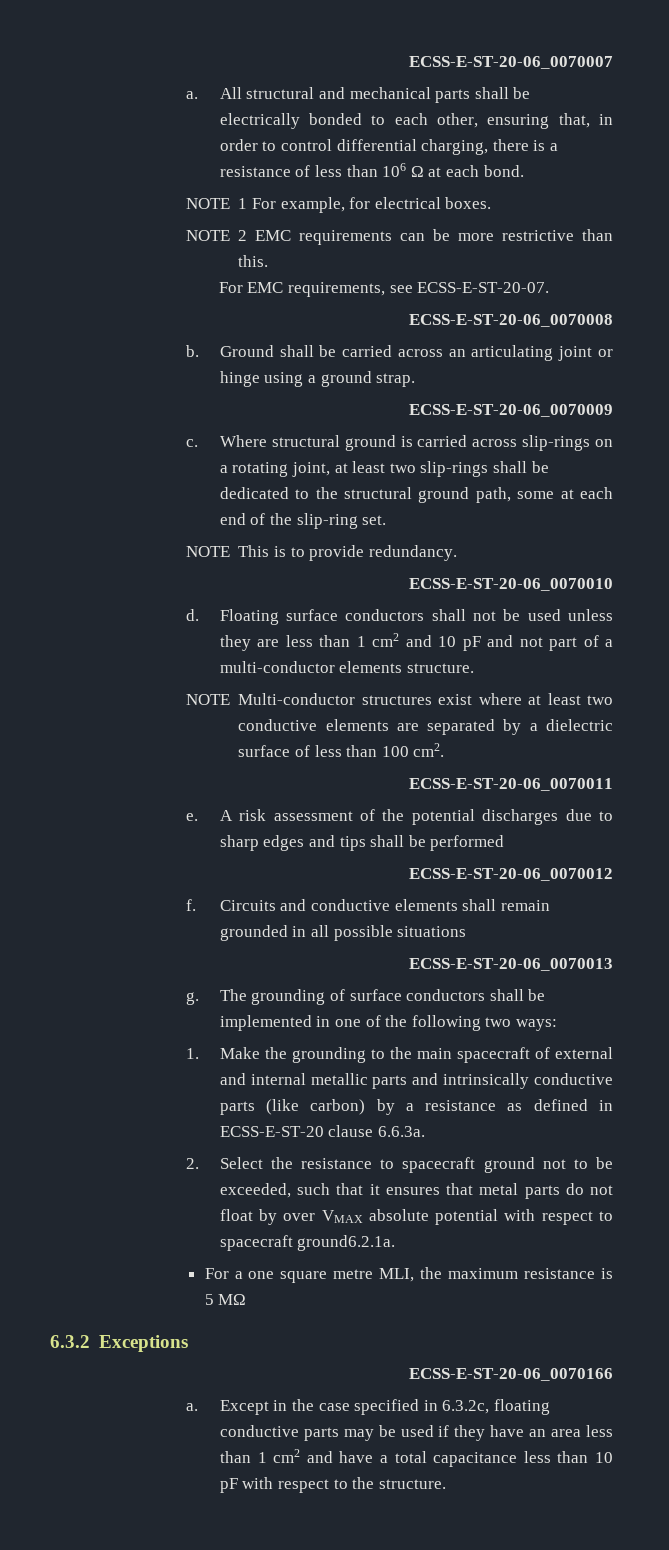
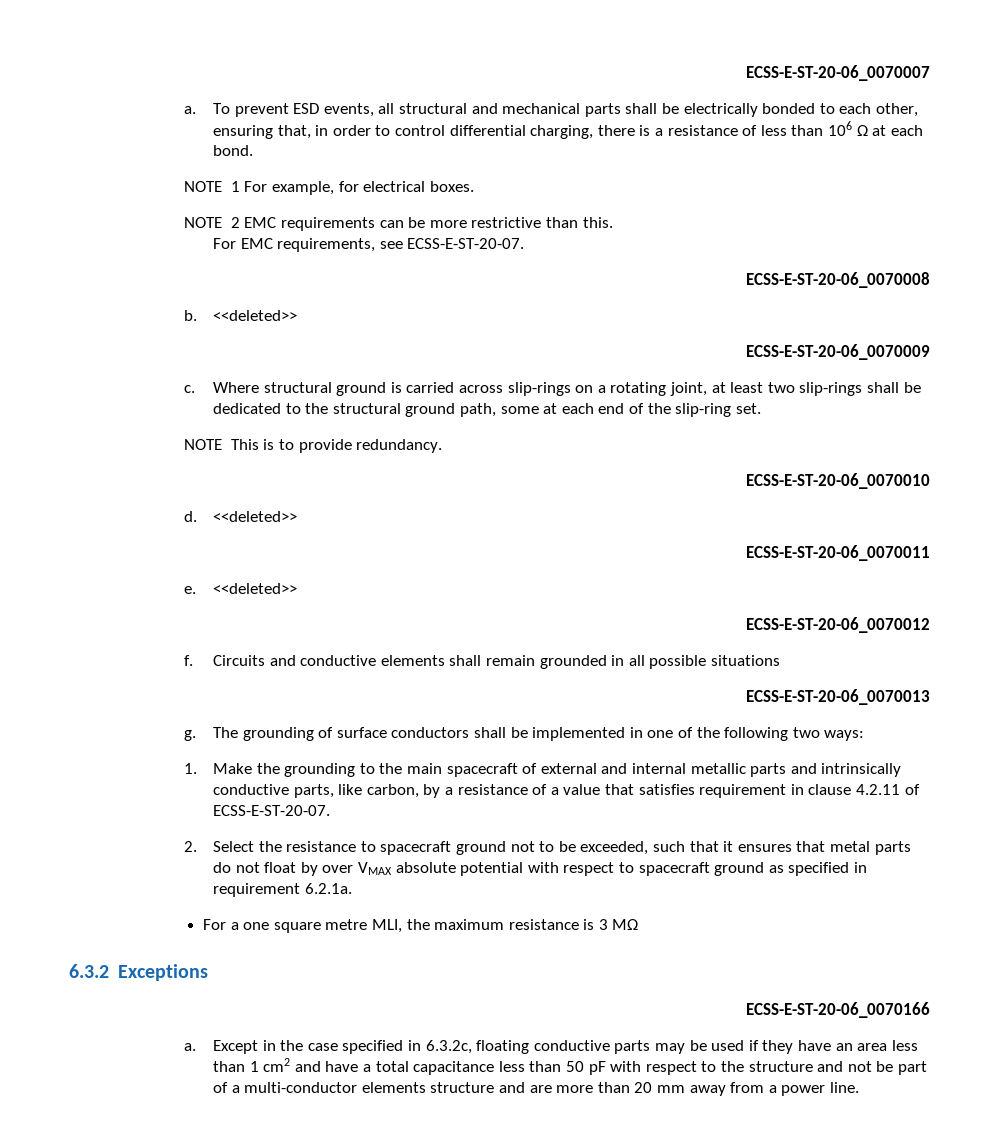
[219,87,242,99] All -> [213,103,395,117] To prevent ESD events, all
[219,345,613,361] [219,371,416,387] Ground shall be carried across an articulating joint or hinge using a ground strap. -> [213,310,298,321] <<deleted>>
[219,609,613,625] [219,633,613,651] [219,661,475,673] [185,693,614,705] [238,719,613,735] [238,743,445,757] [409,778,613,791] [185,809,613,825] [219,835,505,851] Floating surface conductors shall not be used unless they are less than 1 cm2 and 10 pF and not part of a multi-conductor elements structure. // NOTE Multi-conductor structures exist where at least two conductive elements are separated by a dielectric surface of less than 100 cm2. // ECSS-E-ST-20-06_0070011 // e. A risk assessment of the potential discharges due to sharp edges and tips shall be performed -> [213,511,298,522] [746,545,930,561] [184,583,298,594] <<deleted>> // ECSS-E-ST-20-06_0070011 // e. <<deleted>>
[219,1099,613,1115] [219,1125,426,1137] parts (like carbon) by a resistance as defined in ECSS-E-ST-20 clause 6.6.3a. -> [293,784,920,798] [213,805,331,816] parts, like carbon, by a resistance of a value that satisfies requirement in clause 4.2.11 of ECSS-E-ST-20-07.
[297,1235,396,1251] ground6.2.1a. -> [714,862,867,876] [213,883,352,897] ground as specified in requirement 6.2.1a.
[204,1294,214,1305] 5 -> [598,919,608,930] 3
[594,1452,613,1463] 10 -> [566,1061,585,1072] 50
[378,1479,446,1489] structure. -> [748,1061,927,1075] [213,1082,859,1096] structure and not be part of a multi-conductor elements structure and are more than 20 mm away from a power line.

